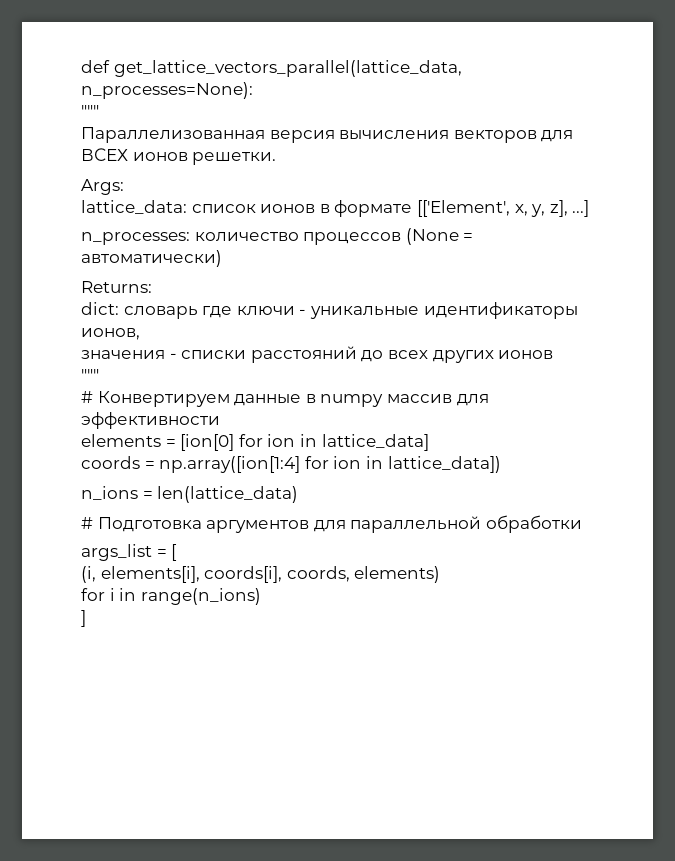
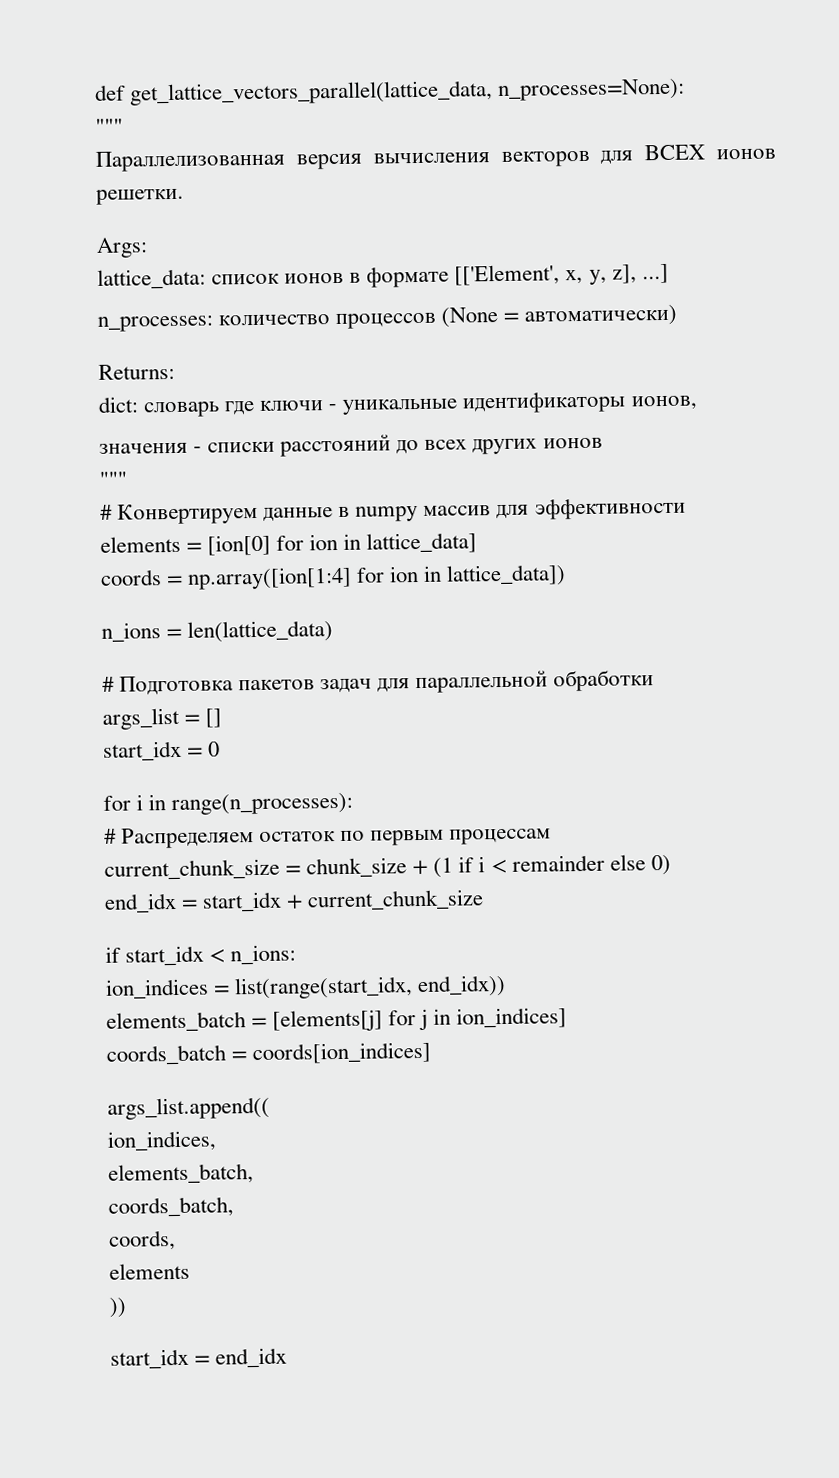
[206,520,310,533] аргументов -> [238,678,373,694] пакетов задач
[171,544,178,561] [81,566,441,583] [81,588,261,605] [81,610,86,627] [ // (i, elements[i], coords[i], coords, elements) // for i in range(n_ions) // ] -> [205,708,223,728] [103,740,221,761] [103,792,354,816] [104,827,552,849] [104,854,671,880] [104,889,485,913] [105,944,297,966] [105,974,507,1000] [106,1007,568,1032] [106,1041,432,1065] [107,1096,270,1120] [107,1130,217,1152] [108,1163,254,1185] [108,1196,234,1218] [108,1230,176,1251] [109,1262,190,1280] [109,1297,127,1318] [110,1347,288,1369] [] // start_idx = 0 // for i in range(n_processes): // # Распределяем остаток по первым процессам // current_chunk_size = chunk_size + (1 if i < remainder else 0) // end_idx = start_idx + current_chunk_size // if start_idx < n_ions: // ion_indices = list(range(start_idx, end_idx)) // elements_batch = [elements[j] for j in ion_indices] // coords_batch = coords[ion_indices] // args_list.append(( // ion_indices, // elements_batch, // coords_batch, // coords, // elements // )) // start_idx = end_idx

